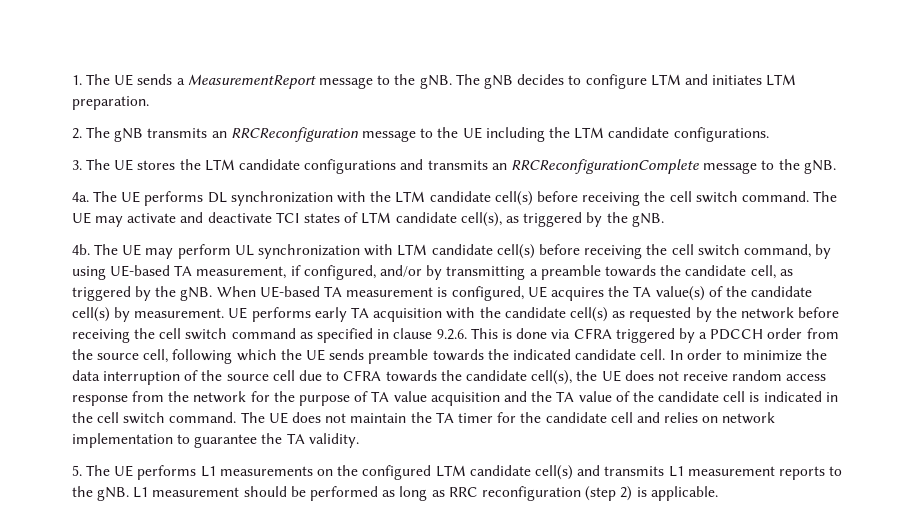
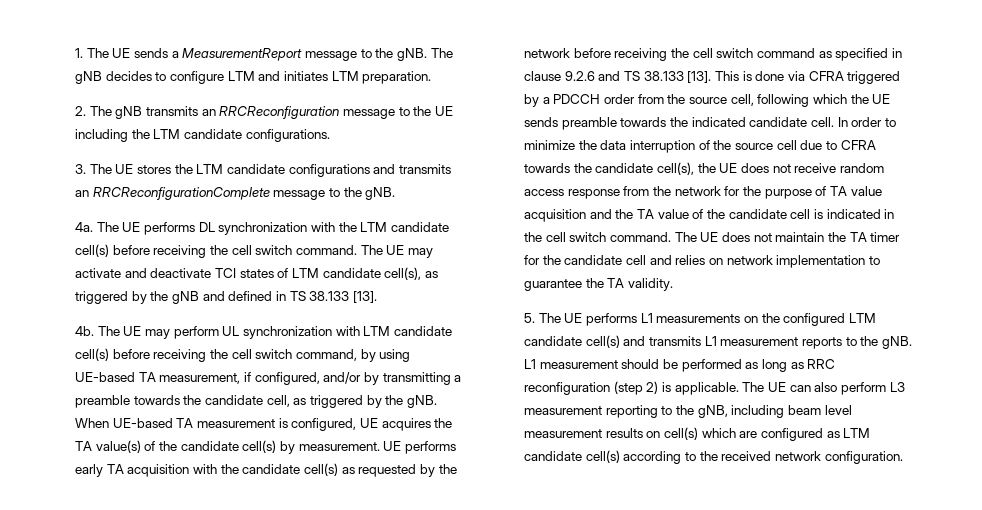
[631,213,664,227] gNB. -> [172,291,377,304] gNB and defined in TS 38.133 [13].
[436,329,467,340] 9.2.6. -> [564,71,712,83] 9.2.6 and TS 38.133 [13].
(718, 493) none -> [742,382,905,395] [524,405,852,418] [524,427,871,441] [524,450,903,464] The UE can also perform L3 measurement reporting to the gNB, including beam level measurement results on cell(s) which are configured as LTM candidate cell(s) according to the received network configuration.

